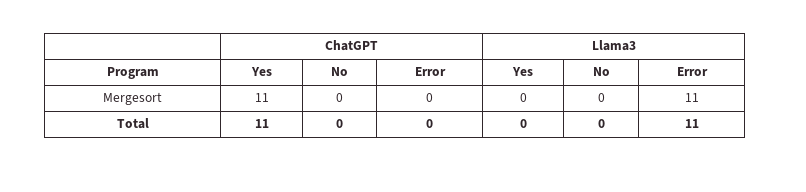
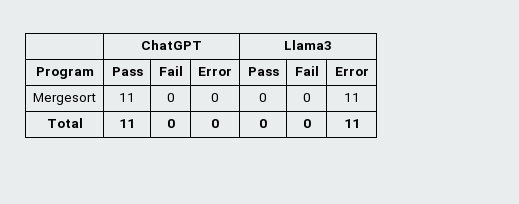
[250,67,272,76] [331,67,348,76] Yes | No -> [111,67,143,76] [158,66,183,76] Pass | Fail
[512,67,533,76] [592,67,610,76] Yes | No -> [247,67,279,76] [294,66,319,76] Pass | Fail

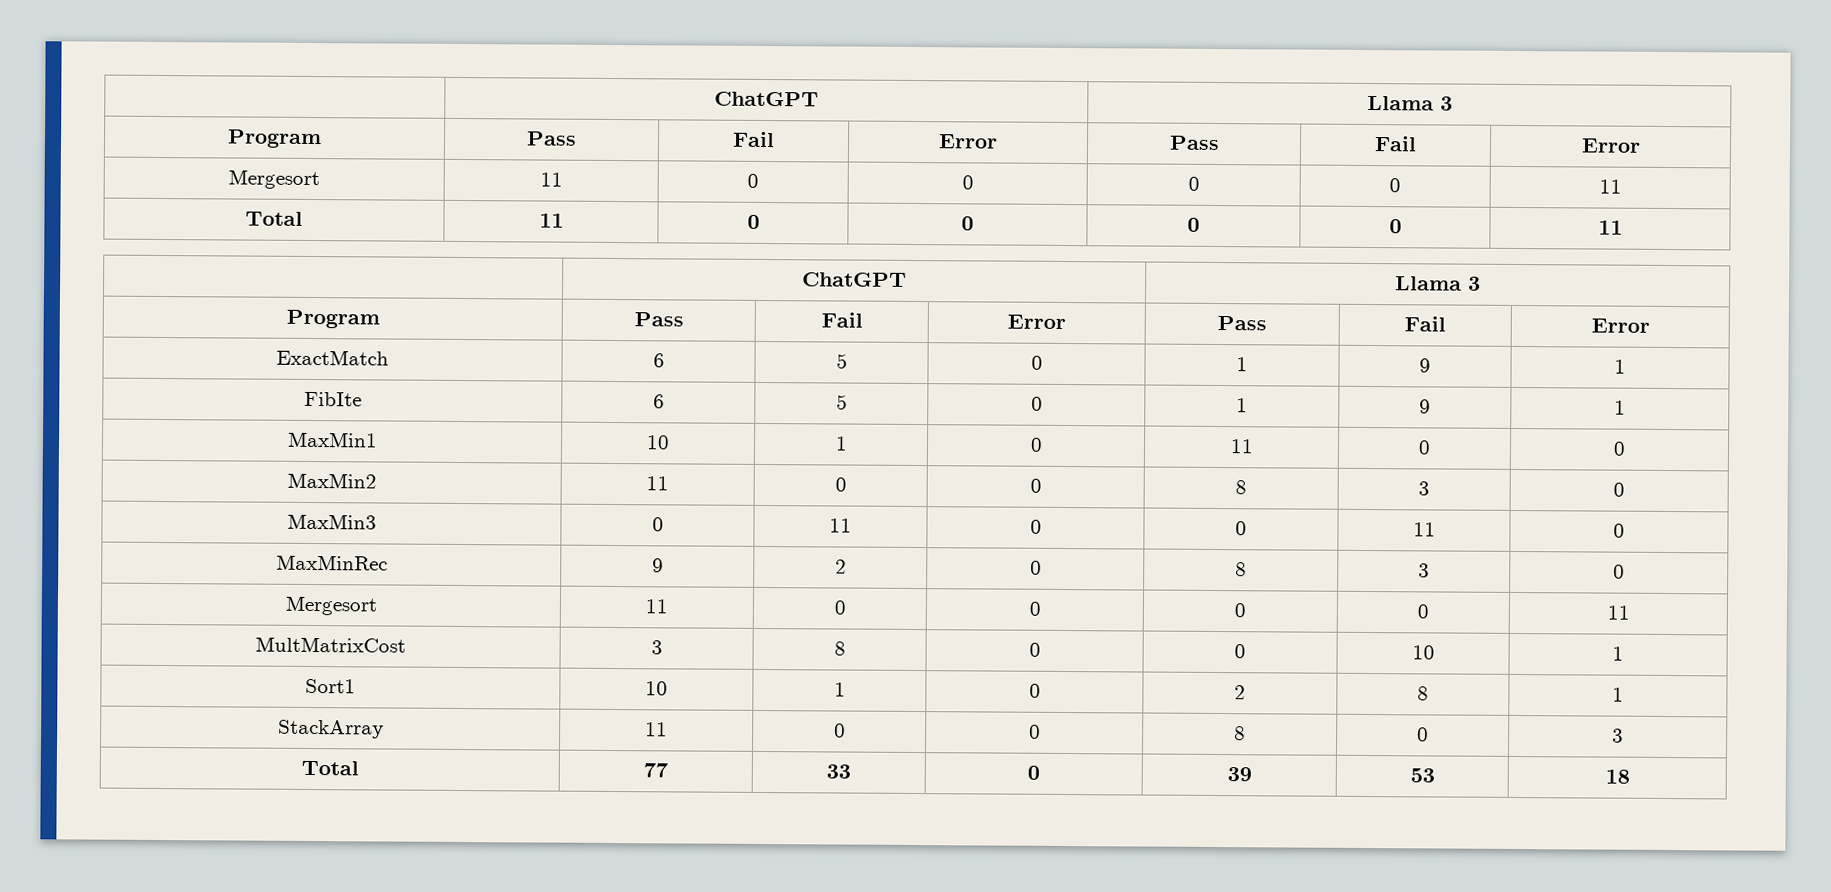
[141,40,202,50] [284,40,332,50] | ChatGPT | Llama3 -> [714,91,819,107] [1366,95,1453,111] | ChatGPT | Llama 3
(360, 123) none -> [802,272,907,287] [1394,276,1481,291] [285,309,380,329] [633,312,684,327] [820,312,863,328] [1007,314,1066,329] [1217,316,1267,331] [1404,316,1446,332] [1590,318,1650,333] [276,349,389,366] [652,353,665,368] [835,353,848,369] [1030,355,1043,370] [1236,357,1248,372] [1419,358,1431,373] [1614,359,1626,374] [303,391,362,407] [652,394,665,409] [835,394,848,410] [1030,396,1043,411] [1236,398,1248,413] [1419,399,1431,414] [1614,400,1626,415] [286,431,378,448] [646,435,670,450] [834,436,848,451] [1029,437,1043,452] [1229,439,1254,454] [1418,440,1431,455] [1613,441,1626,456] [286,472,377,489] [646,476,669,491] [834,477,847,492] [1029,478,1042,493] [1235,480,1247,495] [1418,481,1430,496] [1613,482,1625,497] [286,513,377,530] [651,517,664,532] [829,518,852,533] [1029,519,1042,534] [1235,521,1247,536] [1412,522,1436,537] [1613,523,1625,538] [275,554,388,571] [651,558,664,573] [834,559,847,574] [1029,560,1042,575] [1235,562,1247,577] [1418,563,1430,578] [1613,564,1625,579] [284,595,377,616] [645,599,668,614] [833,600,846,615] [1028,601,1041,616] [1234,603,1246,618] [1417,604,1429,619] [1606,605,1630,620] [255,636,406,653] [650,640,663,655] [833,641,846,656] [1028,642,1041,657] [1234,644,1246,659] [1411,645,1435,660] [1612,646,1624,661] [305,678,356,694] [645,681,668,696] [833,682,846,697] [1028,683,1041,698] [1234,685,1246,700] [1417,686,1429,701] [1612,687,1624,702] [277,719,384,739] [645,722,668,737] [833,723,846,738] [1028,724,1041,739] [1234,726,1246,741] [1417,727,1429,742] [1612,728,1624,743] [300,760,359,776] [643,763,668,778] [826,764,851,779] [1027,765,1040,780] [1226,767,1252,782] [1409,768,1435,783] [1604,769,1630,784] // | ChatGPT | Llama 3 // Program | Pass | Fail | Error | Pass | Fail | Error // ExactMatch | 6 | 5 | 0 | 1 | 9 | 1 // FibIte | 6 | 5 | 0 | 1 | 9 | 1 // MaxMin1 | 10 | 1 | 0 | 11 | 0 | 0 // MaxMin2 | 11 | 0 | 0 | 8 | 3 | 0 // MaxMin3 | 0 | 11 | 0 | 0 | 11 | 0 // MaxMinRec | 9 | 2 | 0 | 8 | 3 | 0 // Mergesort | 11 | 0 | 0 | 0 | 0 | 11 // MultMatrixCost | 3 | 8 | 0 | 0 | 10 | 1 // Sort1 | 10 | 1 | 0 | 2 | 8 | 1 // StackArray | 11 | 0 | 0 | 8 | 0 | 3 // Total | 77 | 33 | 0 | 39 | 53 | 18

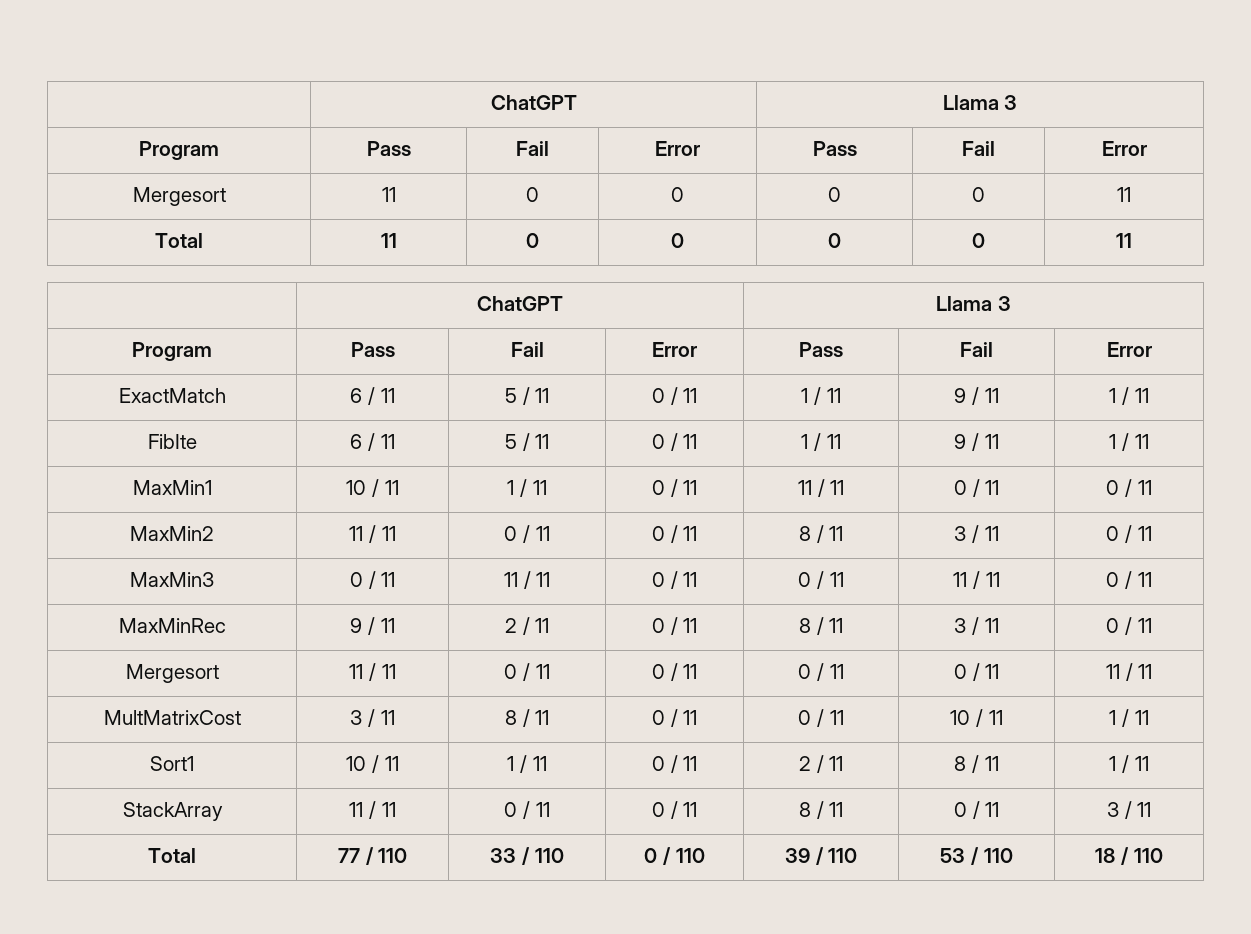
[835,353,848,369] [1030,355,1043,370] [1236,357,1248,372] [1419,358,1431,373] [1614,359,1626,374] | 5 | 0 | 1 | 9 | 1 -> [368,387,395,405] [504,387,550,405] [651,387,698,405] [801,387,841,405] [954,387,999,405] [1109,387,1149,405] / 11 | 5 / 11 | 0 / 11 | 1 / 11 | 9 / 11 | 1 / 11
[835,394,848,410] [1030,396,1043,411] [1236,398,1248,413] [1419,399,1431,414] [1614,400,1626,415] | 5 | 0 | 1 | 9 | 1 -> [368,433,395,451] [504,433,550,451] [651,433,698,451] [801,433,841,451] [954,433,999,451] [1109,433,1149,451] / 11 | 5 / 11 | 0 / 11 | 1 / 11 | 9 / 11 | 1 / 11
[834,436,848,451] [1029,437,1043,452] [1229,439,1254,454] [1418,440,1431,455] [1613,441,1626,456] | 1 | 0 | 11 | 0 | 0 -> [372,479,399,497] [507,479,547,497] [651,479,698,497] [797,479,845,497] [953,479,1000,497] [1106,479,1152,497] / 11 | 1 / 11 | 0 / 11 | 11 / 11 | 0 / 11 | 0 / 11
[834,477,847,492] [1029,478,1042,493] [1235,480,1247,495] [1418,481,1430,496] [1613,482,1625,497] | 0 | 0 | 8 | 3 | 0 -> [369,525,396,543] [504,525,550,543] [651,525,698,543] [798,525,844,543] [954,525,999,543] [1106,525,1152,543] / 11 | 0 / 11 | 0 / 11 | 8 / 11 | 3 / 11 | 0 / 11
[829,518,852,533] [1029,519,1042,534] [1235,521,1247,536] [1412,522,1436,537] [1613,523,1625,538] | 11 | 0 | 0 | 11 | 0 -> [368,571,396,589] [503,571,551,589] [651,571,698,589] [798,571,844,589] [953,571,1000,589] [1106,571,1152,589] / 11 | 11 / 11 | 0 / 11 | 0 / 11 | 11 / 11 | 0 / 11
[834,559,847,574] [1029,560,1042,575] [1235,562,1247,577] [1418,563,1430,578] [1613,564,1625,579] [284,595,377,616] [645,599,668,614] [833,600,846,615] [1028,601,1041,616] [1234,603,1246,618] [1417,604,1429,619] [1606,605,1630,620] | 2 | 0 | 8 | 3 | 0 // Mergesort | 11 | 0 | 0 | 0 | 0 | 11 -> [368,617,395,635] [504,617,550,635] [651,617,698,635] [798,617,844,635] [954,617,999,635] [1106,617,1152,635] [125,664,219,683] [349,663,396,681] [504,663,550,681] [651,663,698,681] [798,663,844,681] [953,663,1000,681] [1105,663,1153,681] / 11 | 2 / 11 | 0 / 11 | 8 / 11 | 3 / 11 | 0 / 11 // Mergesort | 11 / 11 | 0 / 11 | 0 / 11 | 0 / 11 | 0 / 11 | 11 / 11
[833,641,846,656] [1028,642,1041,657] [1234,644,1246,659] [1411,645,1435,660] [1612,646,1624,661] | 8 | 0 | 0 | 10 | 1 -> [368,709,395,727] [504,709,550,727] [651,709,698,727] [798,709,844,727] [950,709,1003,727] [1109,709,1149,727] / 11 | 8 / 11 | 0 / 11 | 0 / 11 | 10 / 11 | 1 / 11
[833,682,846,697] [1028,683,1041,698] [1234,685,1246,700] [1417,686,1429,701] [1612,687,1624,702] | 1 | 0 | 2 | 8 | 1 -> [372,755,399,773] [507,755,547,773] [651,755,698,773] [798,755,844,773] [954,755,999,773] [1109,755,1149,773] / 11 | 1 / 11 | 0 / 11 | 2 / 11 | 8 / 11 | 1 / 11
[833,723,846,738] [1028,724,1041,739] [1234,726,1246,741] [1417,727,1429,742] [1612,728,1624,743] | 0 | 0 | 8 | 0 | 3 -> [369,801,396,819] [504,801,550,819] [651,801,698,819] [798,801,844,819] [953,801,1000,819] [1106,801,1152,819] / 11 | 0 / 11 | 0 / 11 | 8 / 11 | 0 / 11 | 3 / 11
(668, 770) none -> [365,847,408,865] / 110
[1027,765,1040,780] | 0 -> [522,847,564,865] [644,847,705,865] / 110 | 0 / 110
(1252, 774) none -> [815,847,858,865] / 110
(1435, 775) none -> [971,847,1013,865] / 110
(1630, 776) none -> [1121,847,1163,865] / 110

